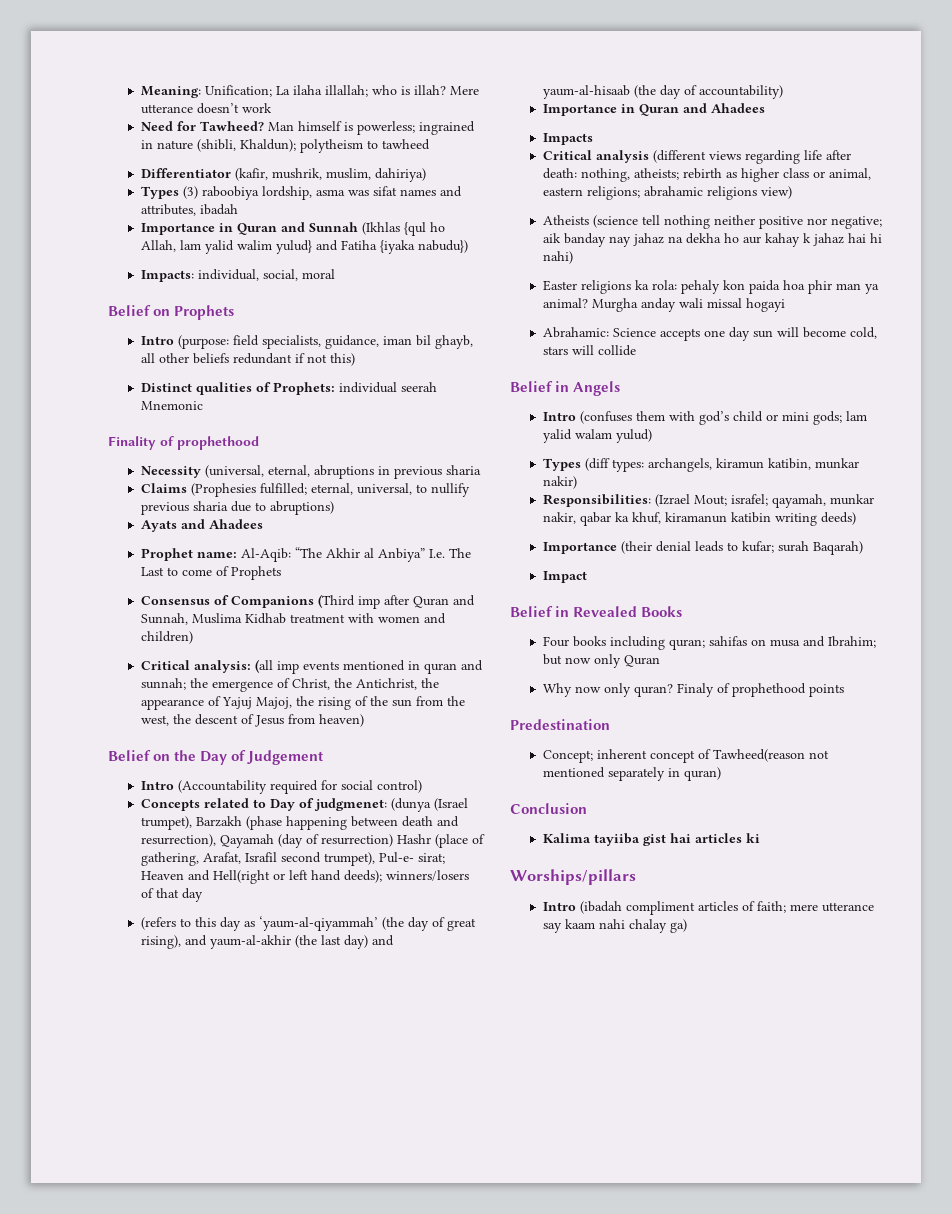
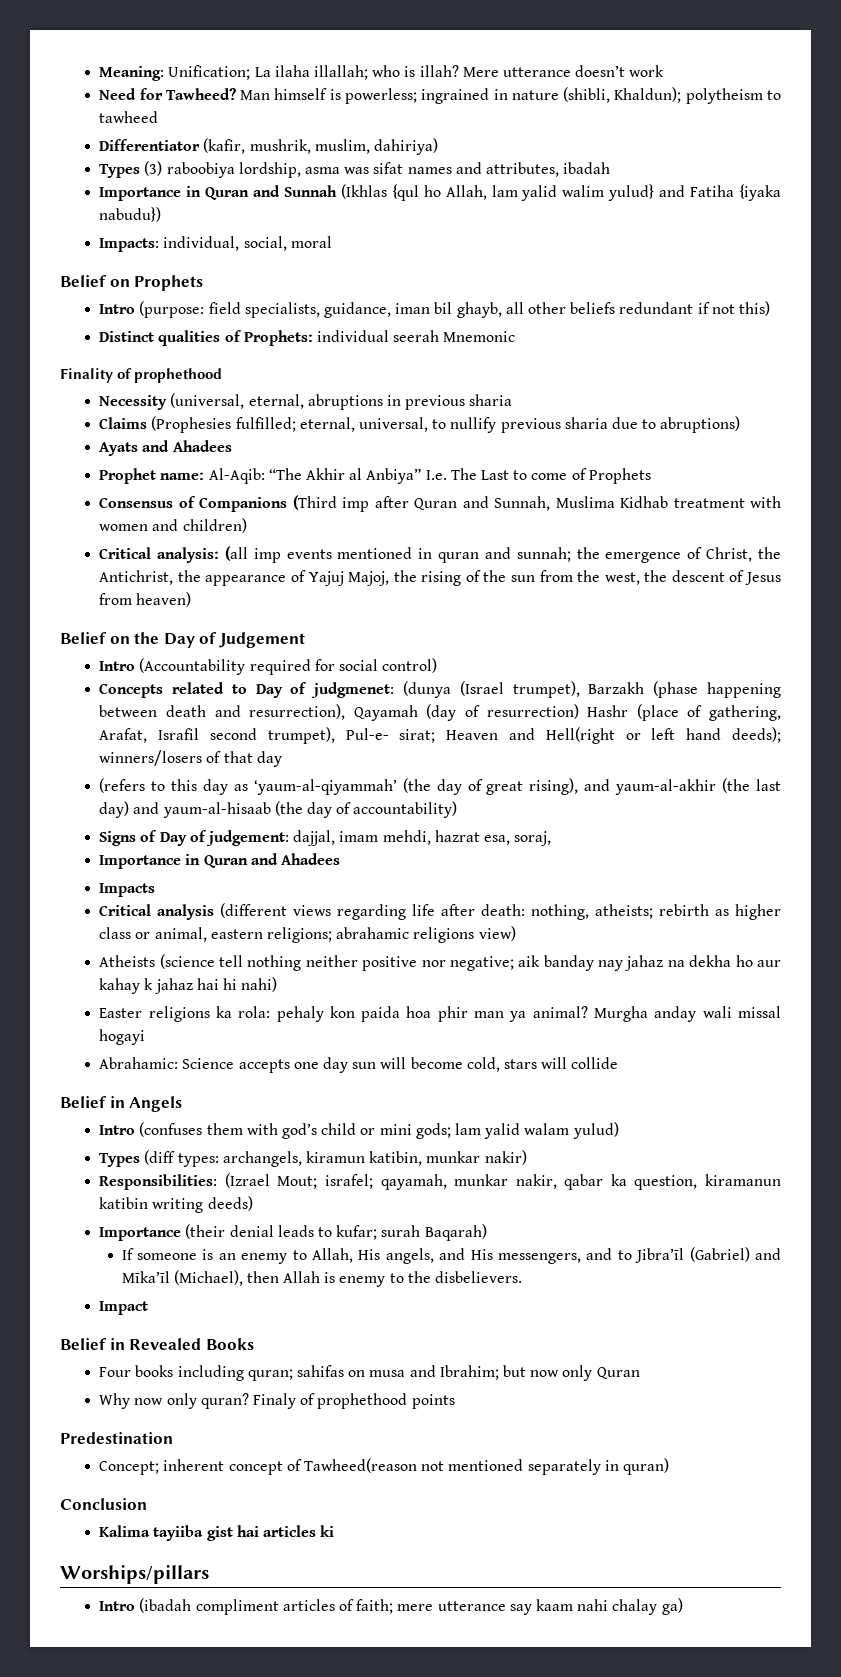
(784, 92) none -> [99,830,552,846] // Signs of Day of judgement: dajjal, imam mehdi, hazrat esa, soraj,
[632,512,662,524] khuf, -> [634,1175,698,1190] question,
(864, 548) none -> [121,1247,781,1264] [121,1270,523,1287] // If someone is an enemy to Allah, His angels, and His messengers, and to Jibra’īl (Gabriel) and Mīka’īl (Michael), then Allah is enemy to the disbelievers.

